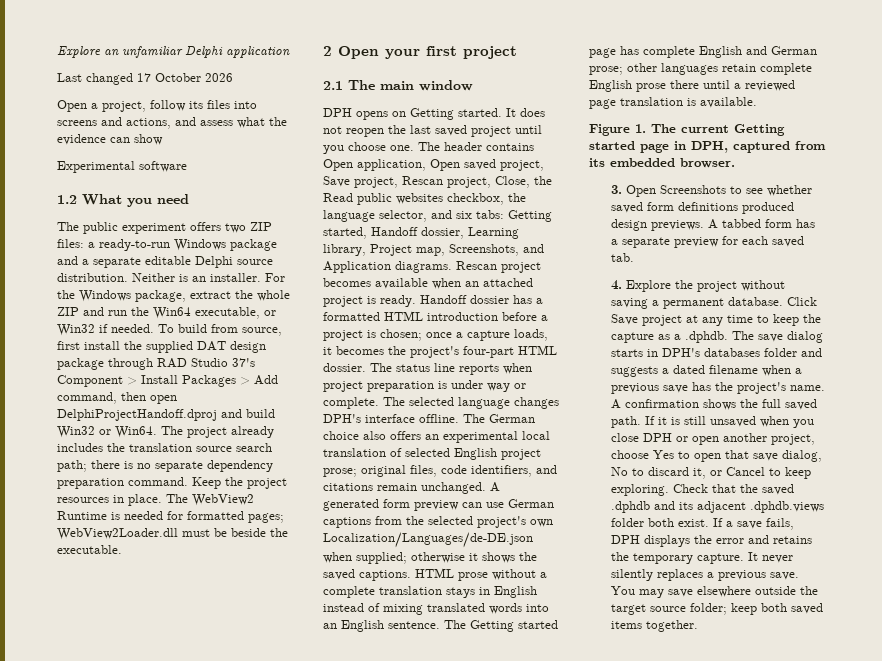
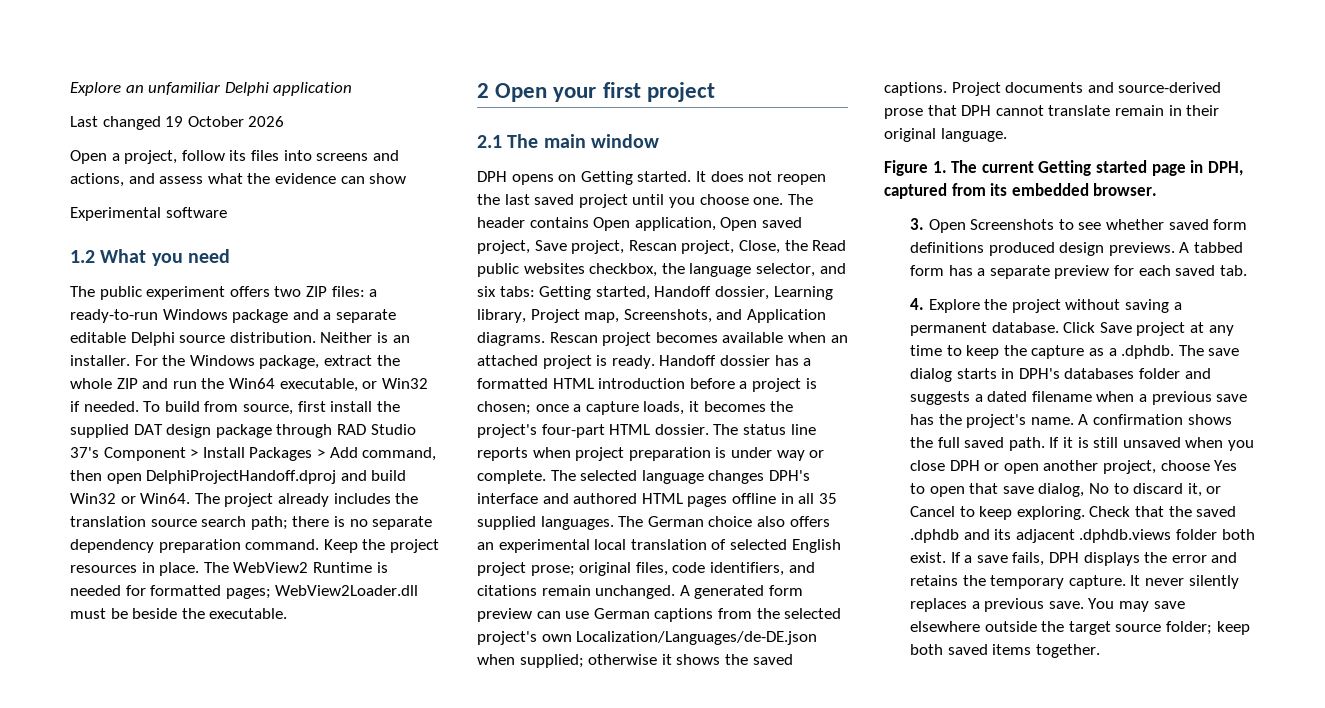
[137,73,151,82] 17 -> [165,116,184,127] 19
[419,414,459,423] offline. -> [542,493,837,507] [477,516,614,530] and authored HTML pages offline in all 35 supplied languages.
[415,568,547,581] [323,586,537,598] [323,603,549,615] [323,620,558,632] [589,46,817,58] [589,63,812,75] [589,80,795,92] [589,97,757,109] HTML prose without a complete translation stays in English instead of mixing translated words into an English sentence. The Getting started page has complete English and German prose; other languages retain complete English prose there until a reviewed page translation is available. -> [951,82,1222,96] [884,105,1220,119] [884,128,1007,142] Project documents and source-derived prose that DPH cannot translate remain in their original language.

